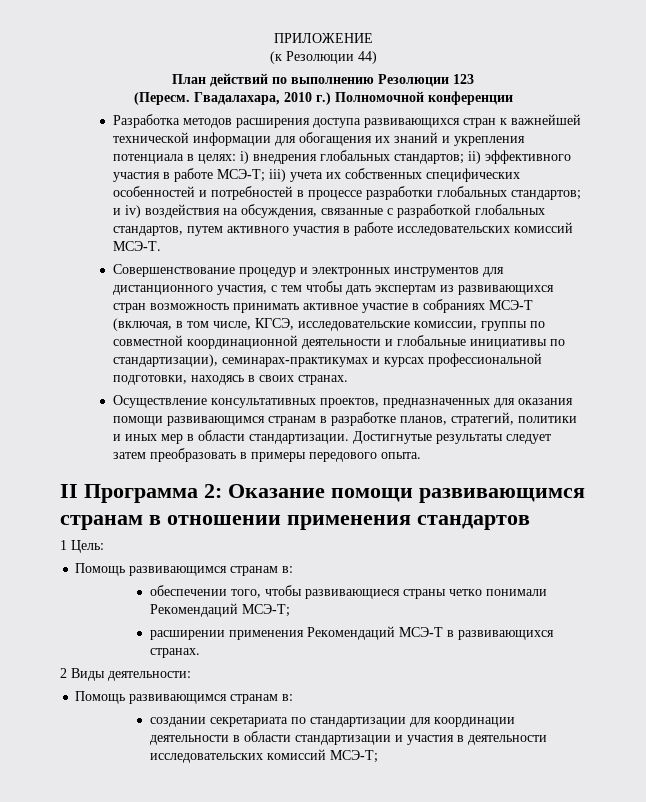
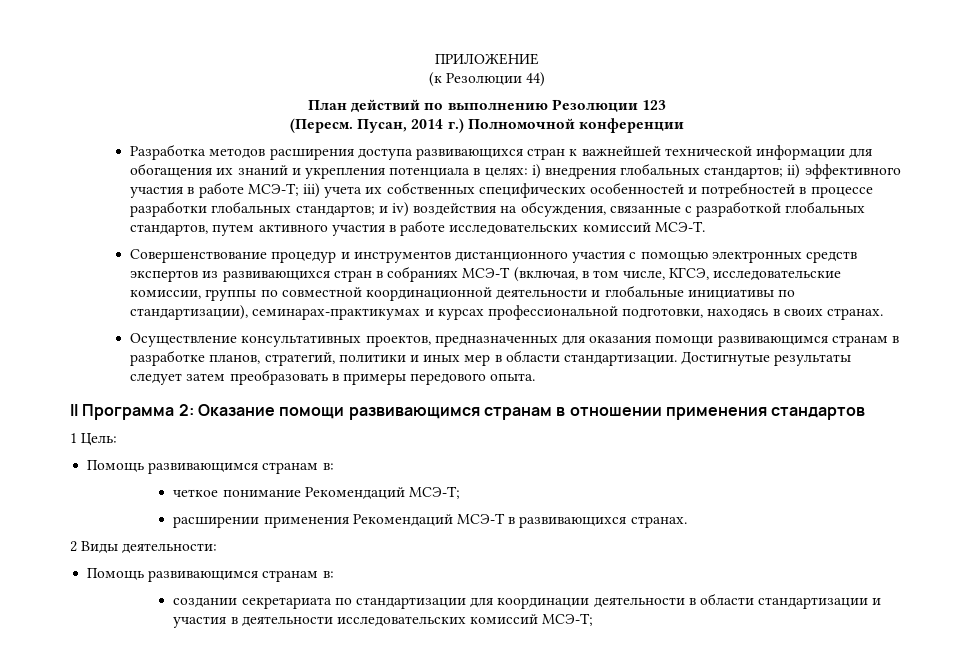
[193,92,312,105] Гвадалахара, 2010 -> [357,119,444,133] Пусан, 2014
[311,267,504,277] [112,281,554,295] [112,303,408,313] электронных инструментов для дистанционного участия, с тем чтобы дать экспертам из развивающихся стран возможность принимать активное участие -> [353,251,857,263] [130,270,372,282] инструментов дистанционного участия с помощью электронных средств экспертов из развивающихся стран
[149,585,547,599] обеспечении того, чтобы развивающиеся страны четко понимали -> [173,489,301,497] четкое понимание

